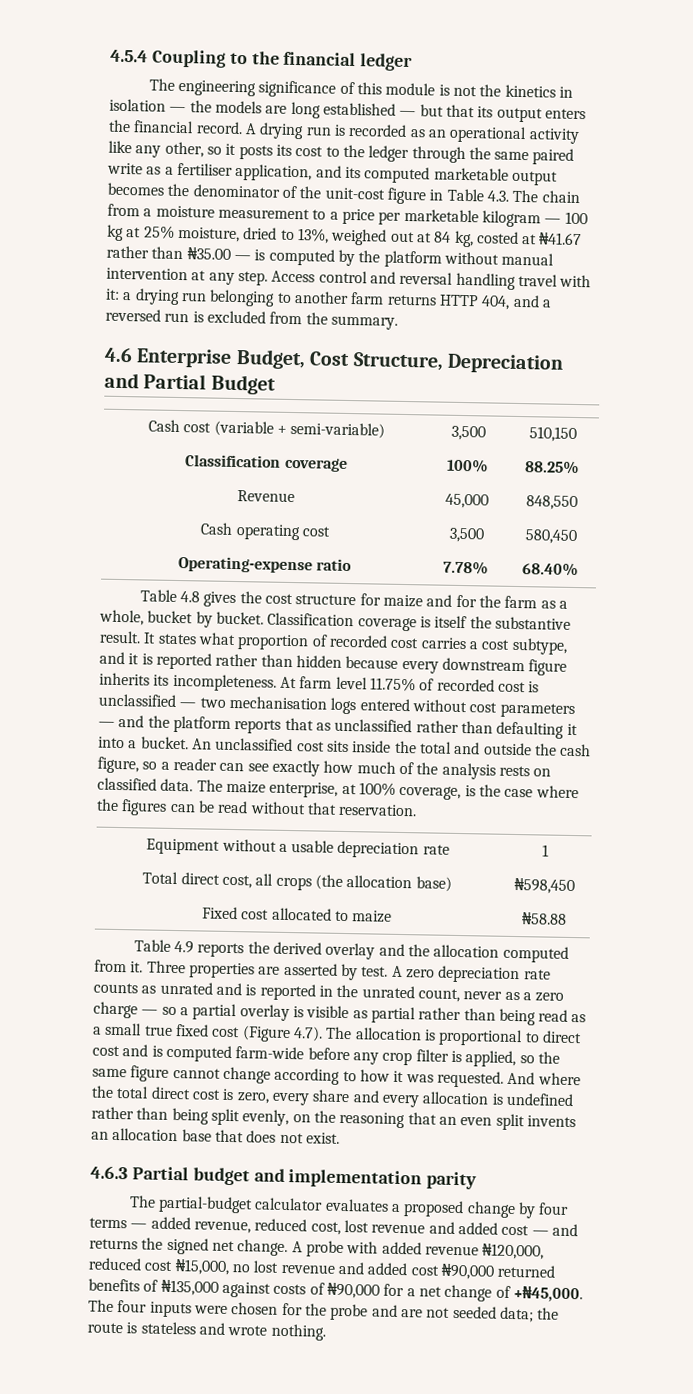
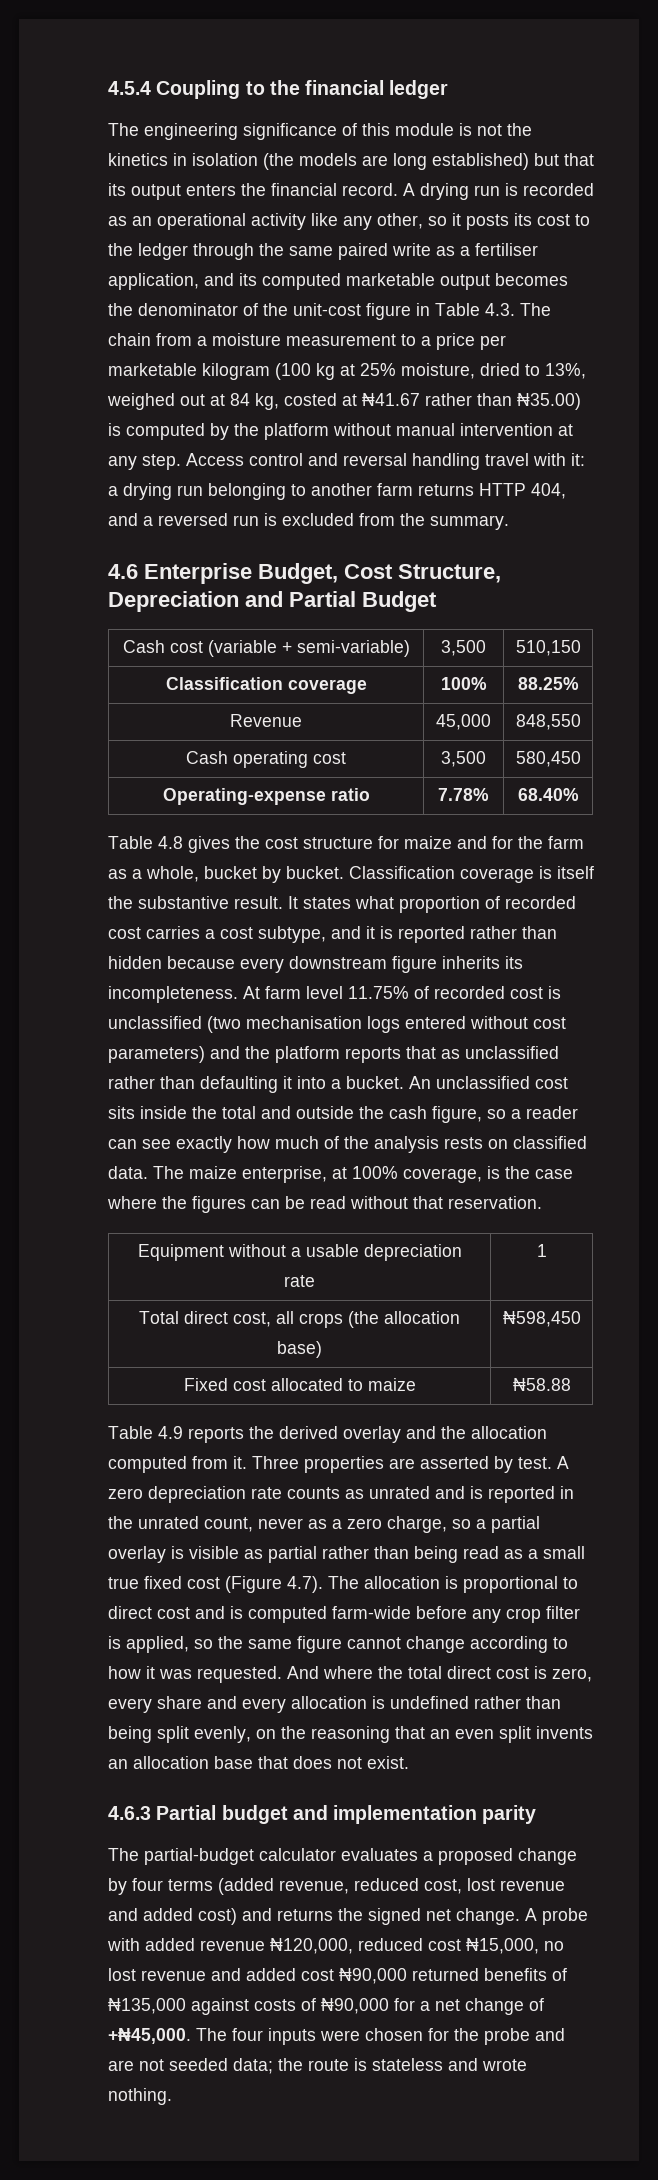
[169,100,212,113] — the -> [263,153,294,170] (the
[322,102,417,117] established — -> [432,153,529,170] established)
[544,211,588,225] — 100 -> [275,363,311,380] (100
[186,247,251,261] ₦35.00 — -> [517,393,581,410] ₦35.00)
[179,697,226,708] — two -> [207,1016,241,1033] (two
[499,702,575,719] [98,721,115,727] parameters — -> [108,1046,205,1063] parameters)
[93,1001,159,1019] charge — -> [387,1516,447,1533] charge,
[130,1216,191,1230] — added -> [218,1878,274,1895] (added
[501,1224,549,1236] cost — -> [198,1908,237,1925] cost)

